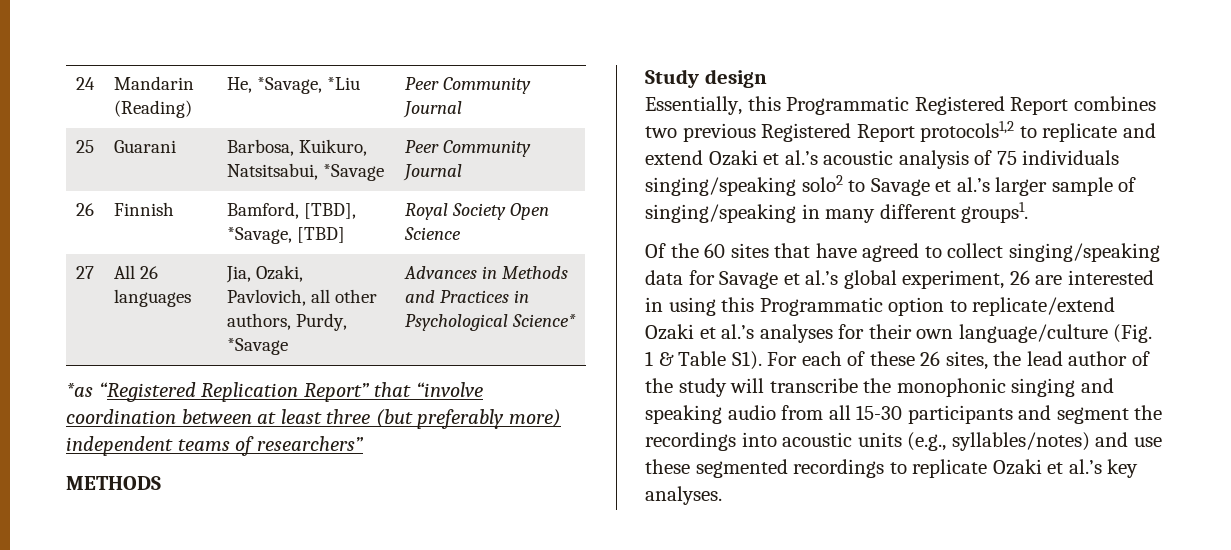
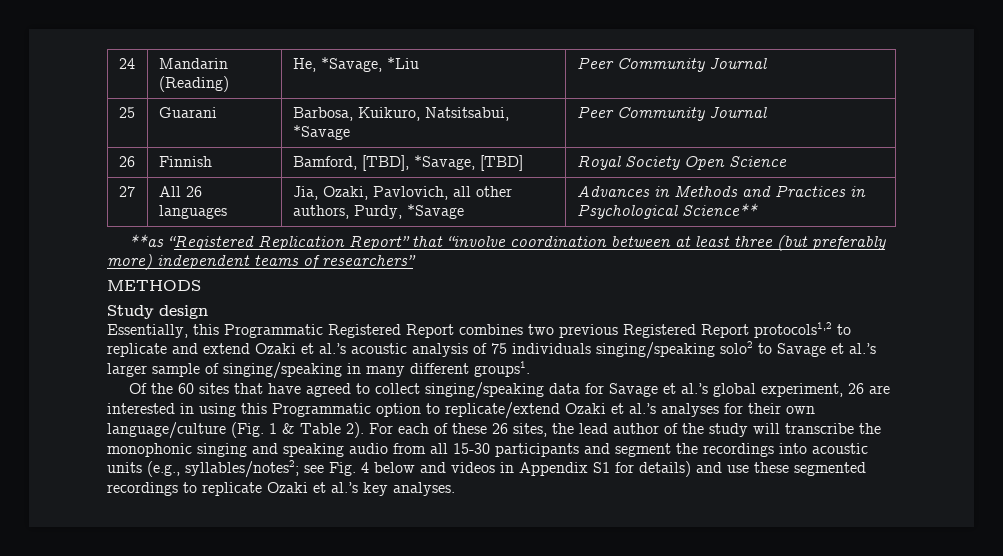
[511,314,576,327] [66,383,93,397] Science* // *as -> [681,203,758,216] [129,234,165,247] Science** // **as
[731,351,762,370] S1). -> [346,422,364,438] 2).
[951,432,1090,451] syllables/notes) -> [185,460,691,478] syllables/notes2; see Fig. 4 below and videos in Appendix S1 for details)

